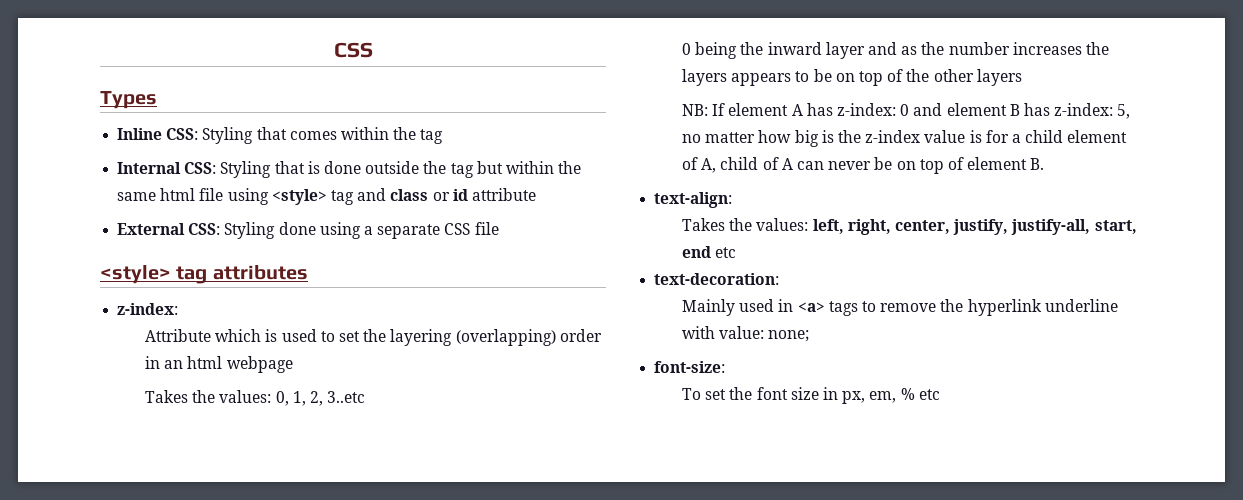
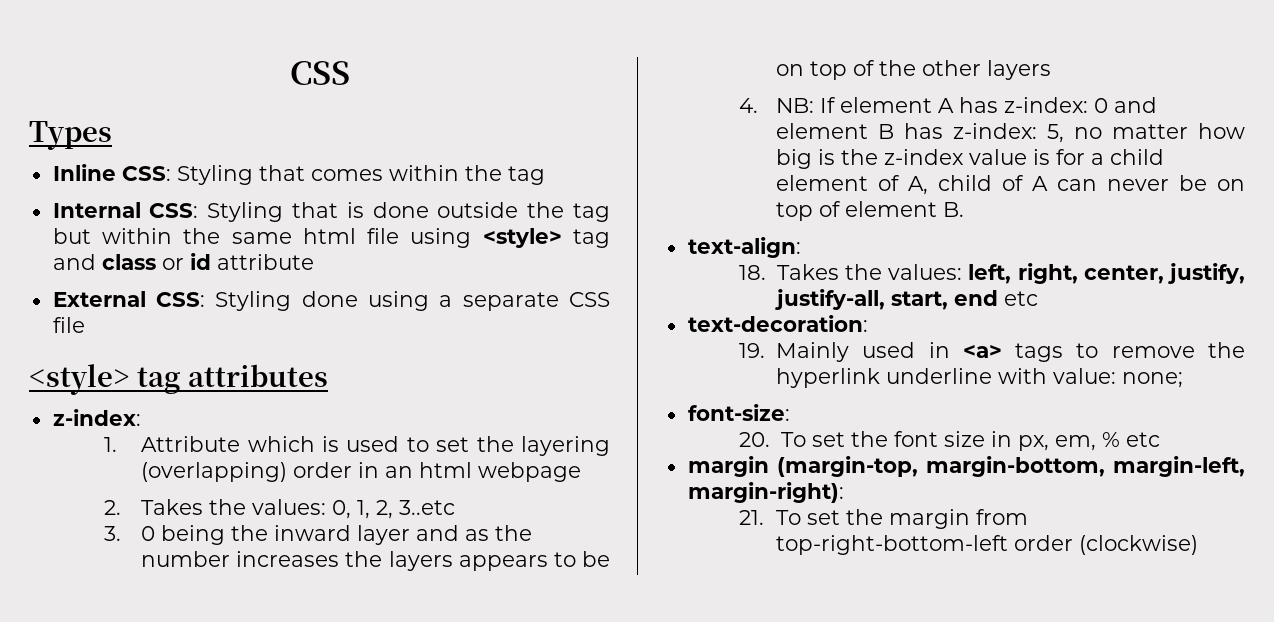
(179, 309) none -> [103,437,117,452] 1.
(293, 364) none -> [103,500,121,515] 2.
(366, 397) none -> [103,526,121,541] 3.
(1022, 77) none -> [738,98,758,113] 4.
(733, 200) none -> [738,265,766,280] 18.
(780, 279) none -> [738,343,765,358] 19.
(726, 367) none -> [738,432,770,447] 20.
(940, 394) none -> [687,456,1245,477] [687,482,844,503] [738,509,1029,529] [776,535,1199,555] // margin (margin-top, margin-bottom, margin-left, margin-right): // 21. To set the margin from top-right-bottom-left order (clockwise)

